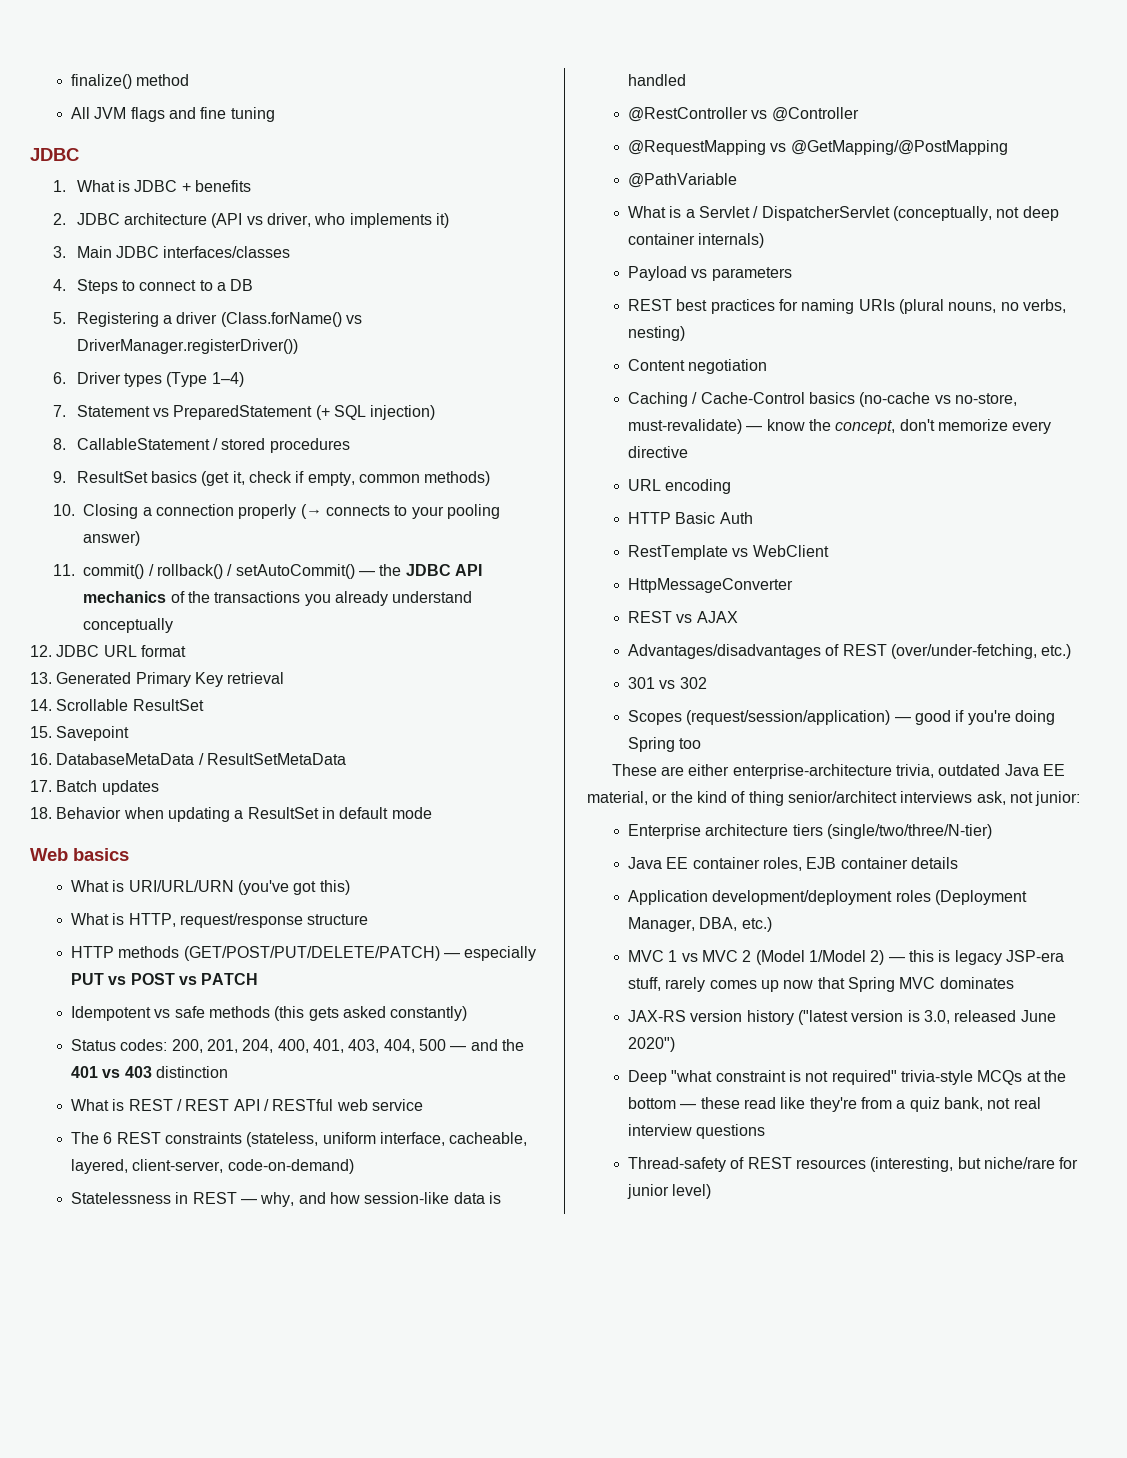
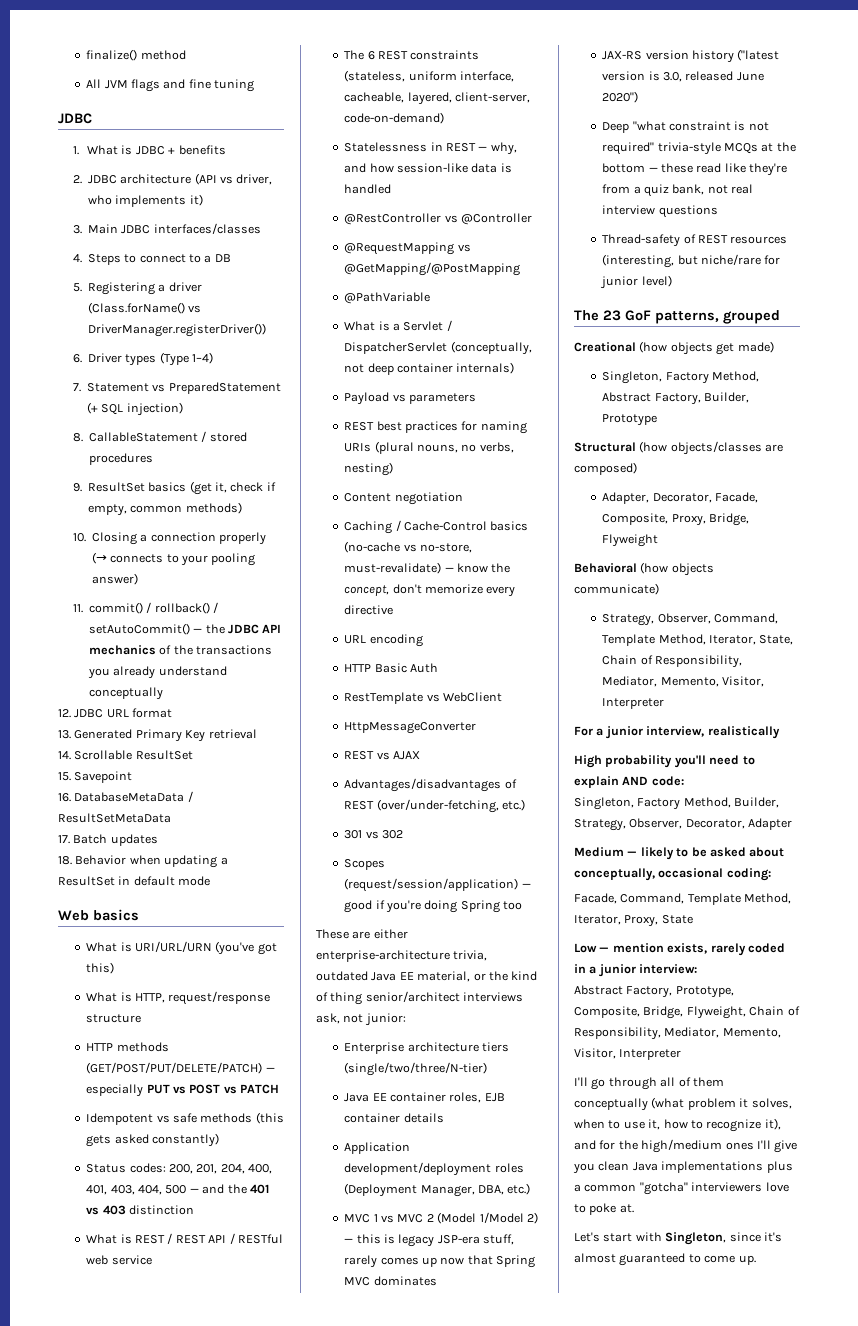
(712, 1191) none -> [574,310,780,324] [574,341,774,355] [602,371,759,384] [602,392,749,405] [602,414,658,426] [574,441,784,455] [574,462,637,475] [602,492,758,504] [602,513,749,526] [602,534,659,547] [574,562,714,576] [574,583,659,595] [602,613,778,626] [602,634,794,646] [602,655,742,668] [602,676,764,687] [602,698,665,709] [574,726,780,739] [574,755,755,768] [574,776,684,788] [574,797,780,810] [574,818,793,831] [574,847,785,860] [574,868,771,881] [574,893,792,905] [574,915,693,927] [574,943,785,956] [574,964,698,977] [574,985,734,998] [574,1006,800,1019] [574,1027,781,1040] [574,1048,682,1060] [574,1077,724,1090] [574,1097,792,1111] [574,1118,781,1132] [574,1139,798,1153] [573,1161,793,1174] [574,1182,789,1195] [574,1203,634,1215] [574,1232,782,1245] [574,1253,756,1266] // The 23 GoF patterns, grouped // Creational (how objects get made) // Singleton, Factory Method, Abstract Factory, Builder, Prototype // Structural (how objects/classes are composed) // Adapter, Decorator, Facade, Composite, Proxy, Bridge, Flyweight // Behavioral (how objects communicate) // Strategy, Observer, Command, Template Method, Iterator, State, Chain of Responsibility, Mediator, Memento, Visitor, Interpreter // For a junior interview, realistically // High probability you'll need to explain AND code: // Singleton, Factory Method, Builder, Strategy, Observer, Decorator, Adapter // Medium — likely to be asked about conceptually, occasional coding: // Facade, Command, Template Method, Iterator, Proxy, State // Low — mention exists, rarely coded in a junior interview: // Abstract Factory, Prototype, Composite, Bridge, Flyweight, Chain of Responsibility, Mediator, Memento, Visitor, Interpreter // I'll go through all of them conceptually (what problem it solves, when to use it, how to recognize it), and for the high/medium ones I'll give you clean Java implementations plus a common "gotcha" interviewers love to poke at. // Let's start with Singleton, since it's almost guaranteed to come up.

